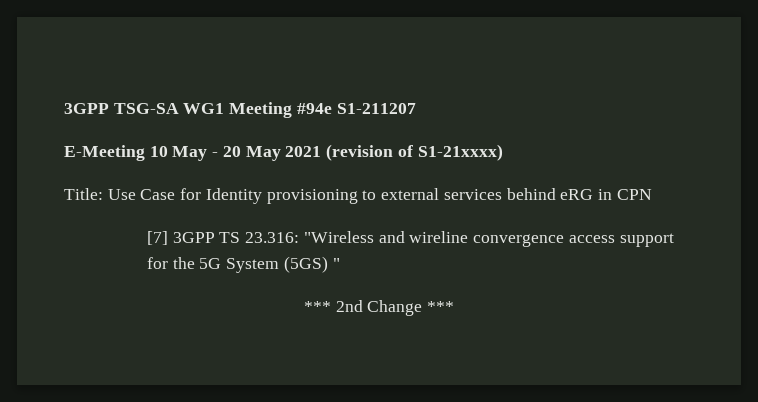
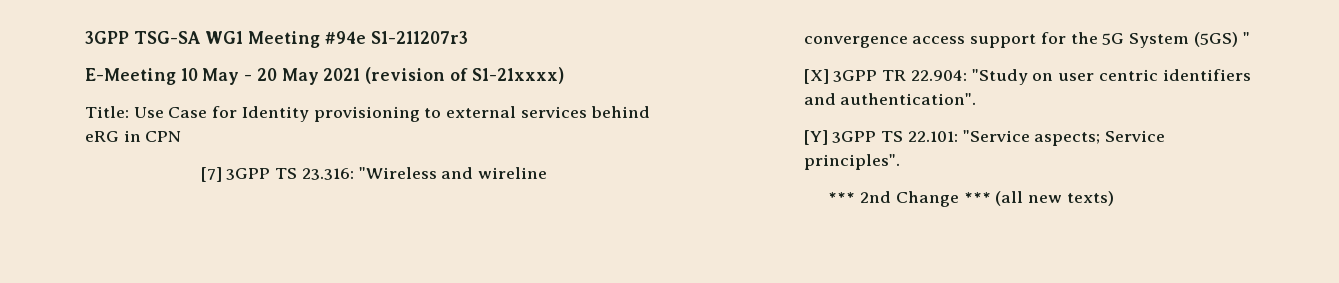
[336,103,416,114] S1-211207 -> [370,31,468,44] S1-211207r3
(340, 263) none -> [803,69,1251,85] [803,93,977,105] [803,130,1166,146] [803,154,900,170] // [X] 3GPP TR 22.904: "Study on user centric identifiers and authentication". // [Y] 3GPP TS 22.101: "Service aspects; Service principles".
(455, 306) none -> [995,191,1114,206] (all new texts)

